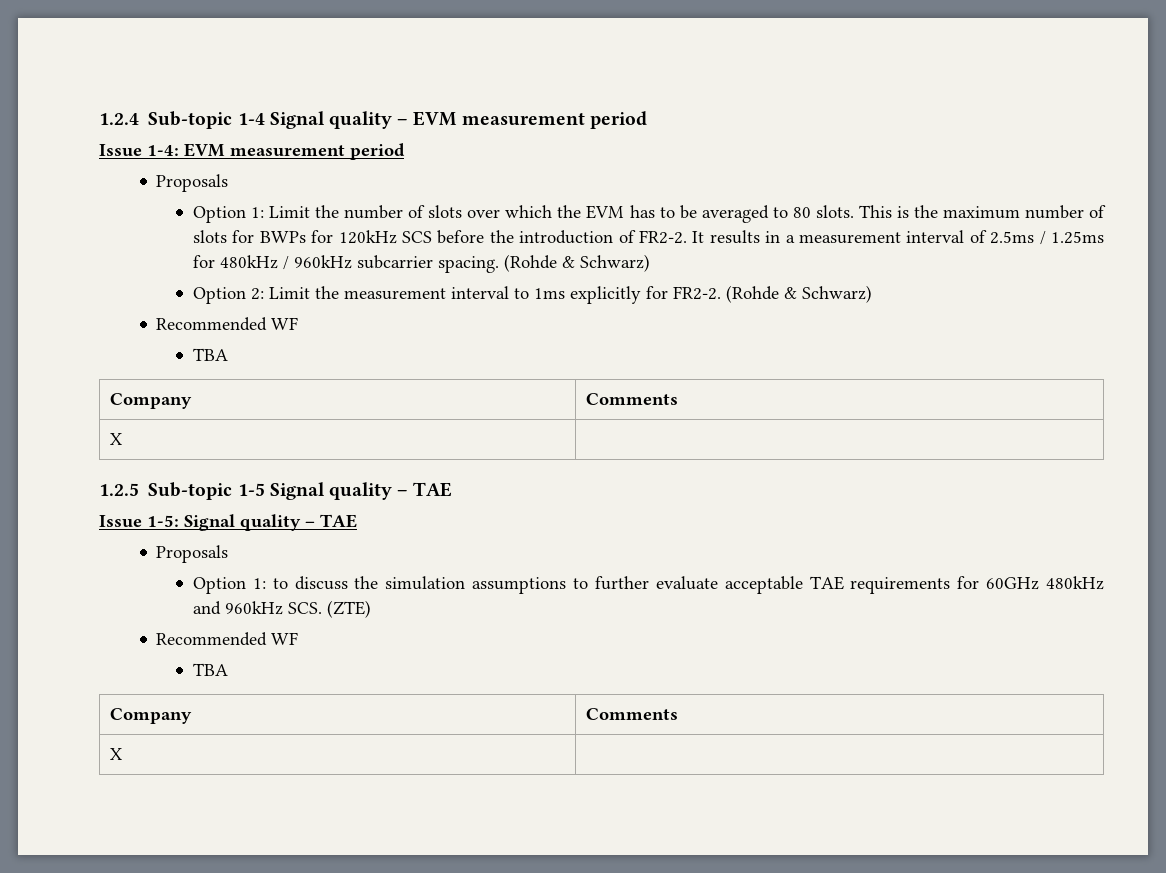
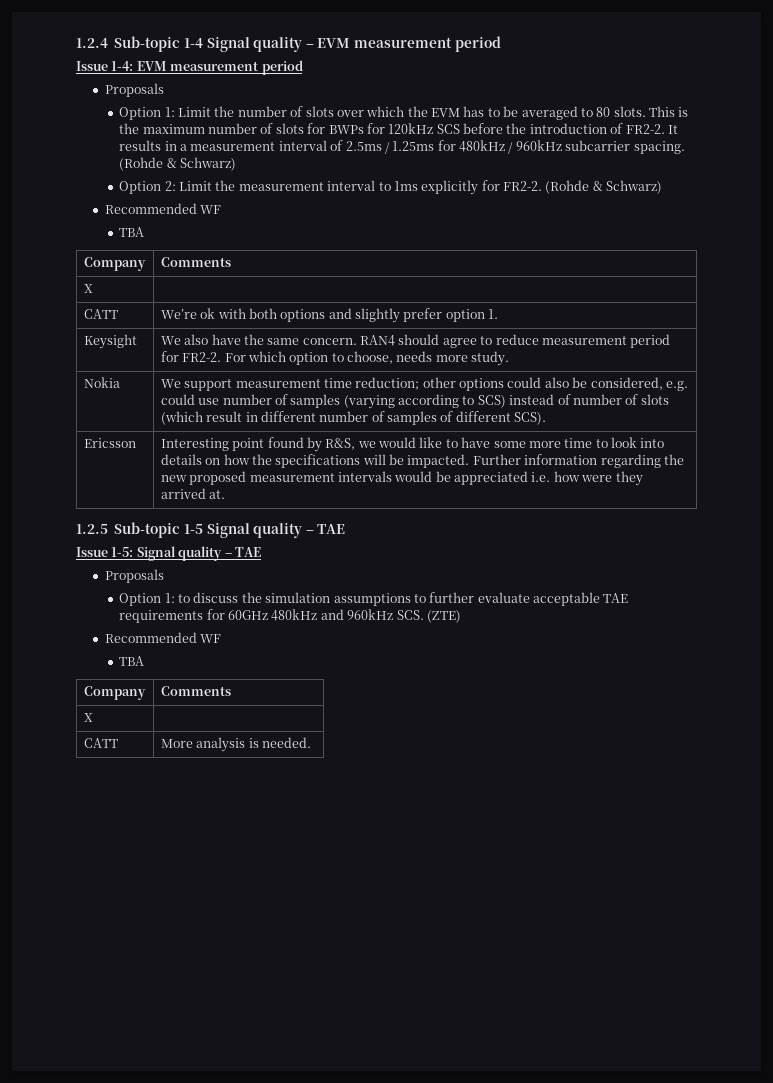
(122, 439) none -> [83,309,118,319] [160,308,499,323] [83,334,137,349] [160,334,671,348] [160,351,510,366] [83,377,120,388] [160,377,688,391] [160,394,669,409] [160,411,547,425] [83,438,136,448] [160,437,665,452] [160,454,684,468] [160,471,643,486] [160,488,226,499] // CATT | We’re ok with both options and slightly prefer option 1. // Keysight | We also have the same concern. RAN4 should agree to reduce measurement period for FR2-2. For which option to choose, needs more study. // Nokia | We support measurement time reduction; other options could also be considered, e.g. could use number of samples (varying according to SCS) instead of number of slots (which result in different number of samples of different SCS). // Ericsson | Interesting point found by R&S, we would like to have some more time to look into details on how the specifications will be impacted. Further information regarding the new proposed measurement intervals would be appreciated i.e. how were they arrived at.
(122, 754) none -> [83,738,118,748] [160,737,311,752] // CATT | More analysis is needed.

